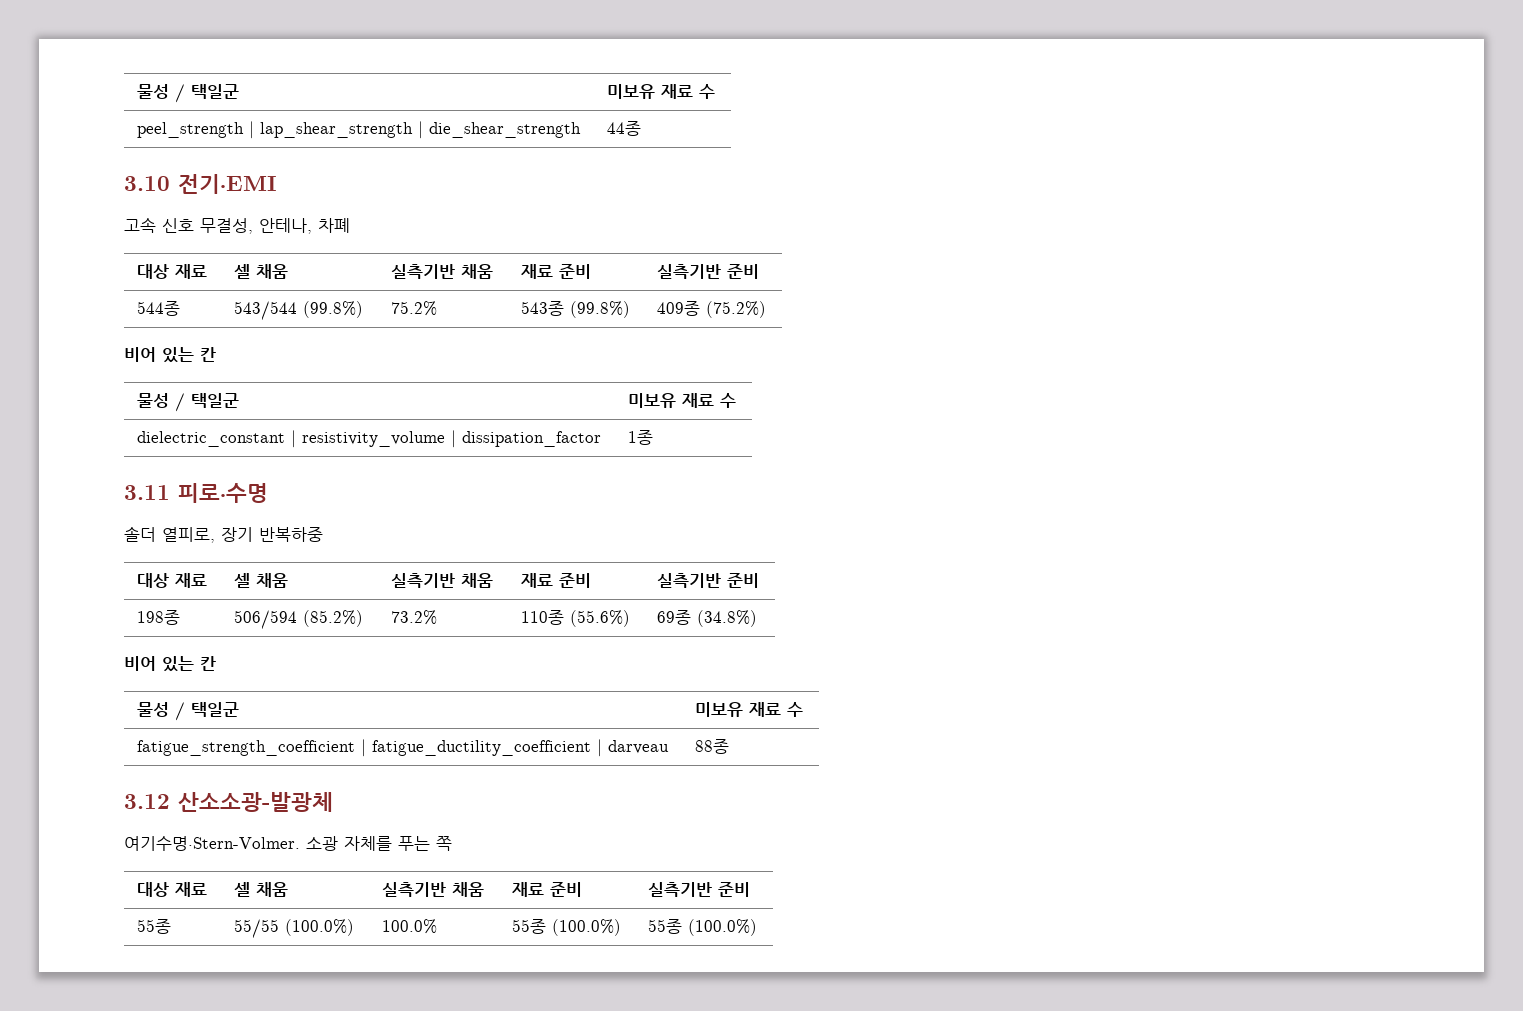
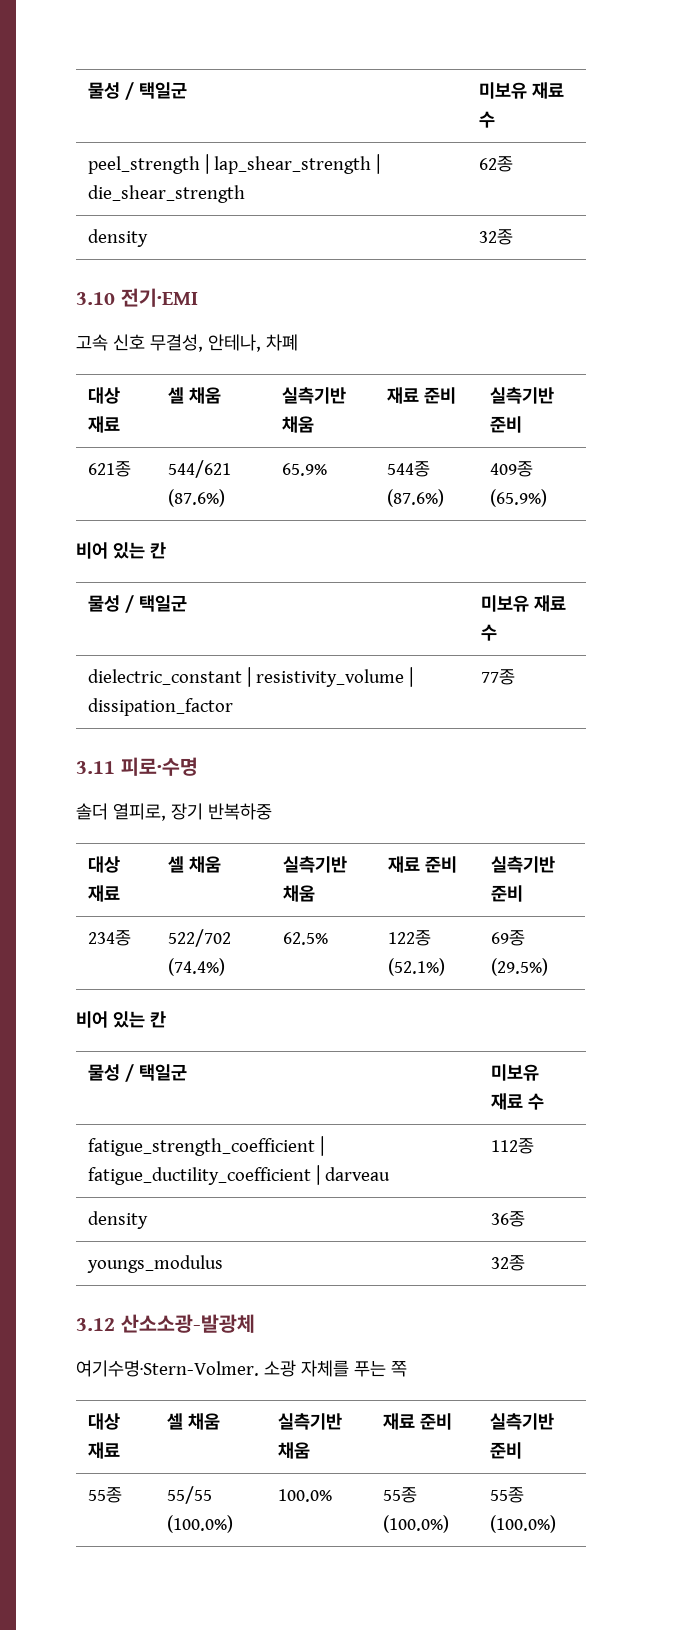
[607,121,642,136] 44종 -> [479,156,514,172] [88,229,149,247] [479,229,514,245] 62종 // density | 32종
[137,301,181,316] [234,301,364,320] [391,301,438,316] [521,301,631,318] 544종 | 543/544 (99.8%) | 75.2% | 543종 (99.8%) -> [88,461,132,477] [168,460,232,478] [168,489,226,507] [282,463,328,476] [387,461,431,477] [387,489,445,507] 621종 | 544/621 (87.6%) | 65.9% | 544종 (87.6%)
[706,301,767,318] (75.2%) -> [490,489,548,507] (65.9%)
[628,430,654,445] 1종 -> [481,669,516,685] 77종
[137,610,181,625] [234,610,364,629] [391,610,438,625] [521,610,631,627] 198종 | 506/594 (85.2%) | 73.2% | 110종 (55.6%) -> [88,930,132,946] [168,929,232,947] [168,958,226,976] [283,932,329,945] [388,930,432,946] [388,958,446,976] 234종 | 522/702 (74.4%) | 62.5% | 122종 (52.1%)
[697,610,758,627] (34.8%) -> [491,958,549,976] (29.5%)
[695,739,730,754] 88종 -> [491,1138,535,1154] [88,1211,149,1229] [491,1211,526,1227] [87,1255,224,1273] [491,1255,526,1271] 112종 // density | 36종 // youngs_modulus | 32종

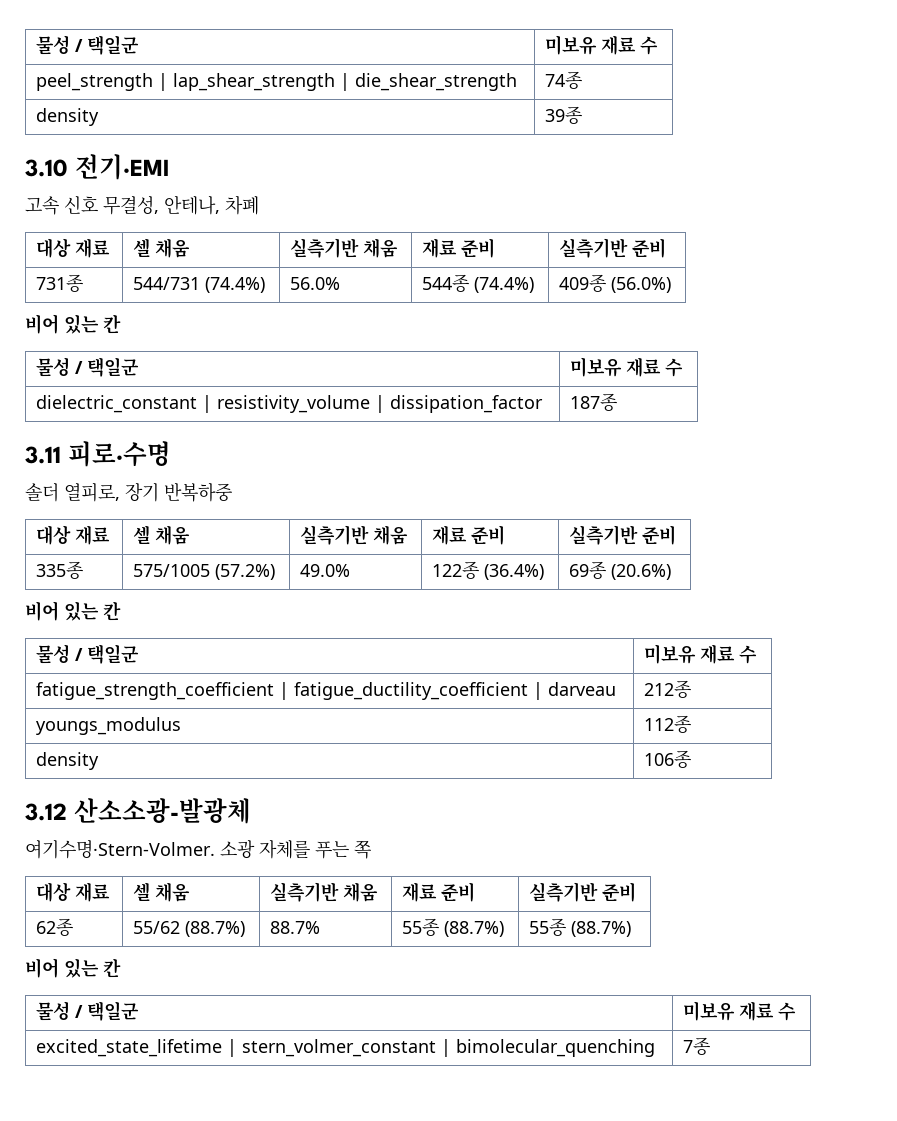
[479,156,514,172] [88,229,149,247] [479,229,514,245] 62종 // density | 32종 -> [545,71,583,89] [36,108,100,126] [545,106,583,124] 74종 // density | 39종
[88,461,132,477] [168,460,232,478] [168,489,226,507] [282,463,328,476] 621종 | 544/621 (87.6%) | 65.9% -> [36,274,84,292] [133,277,266,293] [290,277,341,290] 731종 | 544/731 (74.4%) | 56.0%
[387,489,445,507] (87.6%) -> [474,277,535,293] (74.4%)
[490,489,548,507] (65.9%) -> [611,277,672,293] (56.0%)
[481,669,516,685] 77종 -> [570,393,618,411] 187종
[88,930,132,946] [168,929,232,947] [168,958,226,976] [283,932,329,945] 234종 | 522/702 (74.4%) | 62.5% -> [36,561,84,579] [133,564,276,580] [300,564,351,577] 335종 | 575/1005 (57.2%) | 49.0%
[388,958,446,976] (52.1%) -> [484,564,545,580] (36.4%)
[491,958,549,976] (29.5%) -> [611,564,672,580] (20.6%)
(391, 1174) none -> [644,680,692,698] [36,717,182,735] | 212종 // youngs_modulus
[491,1211,526,1227] [87,1255,224,1273] [491,1255,526,1271] 36종 // youngs_modulus | 32종 -> [644,750,692,768] 106종
[88,1487,123,1503] [167,1486,213,1504] [167,1515,234,1533] [278,1489,333,1502] [383,1487,418,1503] [383,1515,450,1533] [490,1487,525,1503] [490,1515,557,1533] 55종 | 55/55 (100.0%) | 100.0% | 55종 (100.0%) | 55종 (100.0%) -> [36,918,74,936] [133,921,246,937] [270,921,321,934] [402,918,505,937] [529,918,632,937] [25,958,121,978] [36,1001,140,1021] [683,1001,797,1021] [36,1039,656,1057] [683,1037,711,1055] 62종 | 55/62 (88.7%) | 88.7% | 55종 (88.7%) | 55종 (88.7%) // 비어 있는 칸 // 물성 / 택일군 | 미보유 재료 수 // excited_state_lifetime | stern_volmer_constant | bimolecular_quenching | 7종

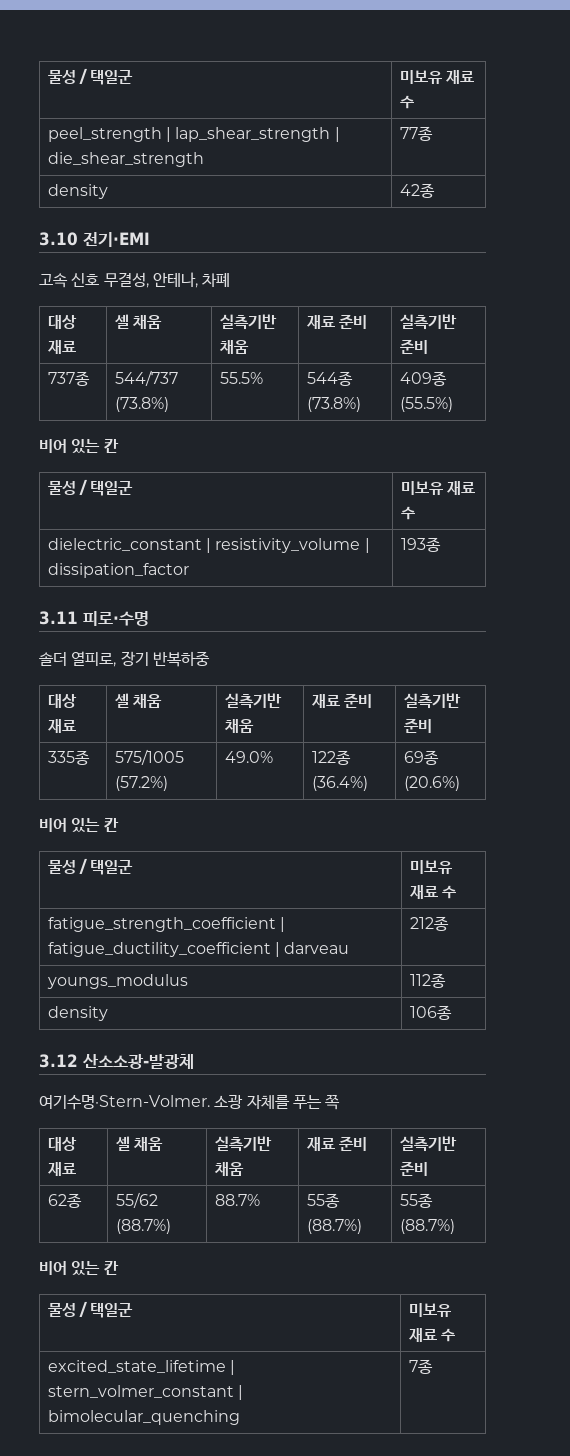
[545,71,583,89] [36,108,100,126] [545,106,583,124] 74종 // density | 39종 -> [399,126,433,141] [47,184,108,199] [399,183,435,198] 77종 // density | 42종
[36,274,84,292] [133,277,266,293] [290,277,341,290] 731종 | 544/731 (74.4%) | 56.0% -> [47,371,90,386] [114,370,178,386] [114,397,169,412] [219,372,263,384] 737종 | 544/737 (73.8%) | 55.5%
[474,277,535,293] (74.4%) -> [306,397,361,412] (73.8%)
[611,277,672,293] (56.0%) -> [399,397,453,412] (55.5%)
[570,393,618,411] 187종 -> [400,537,441,552] 193종

